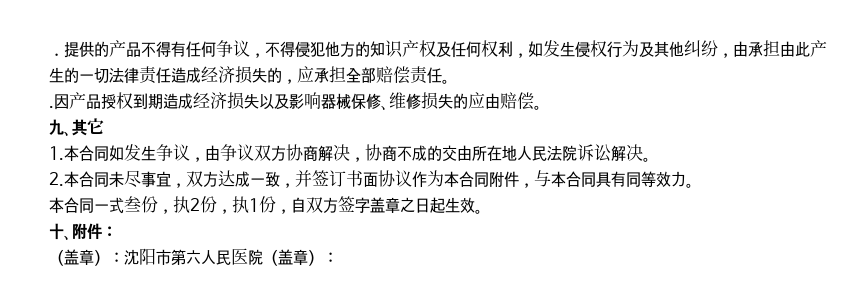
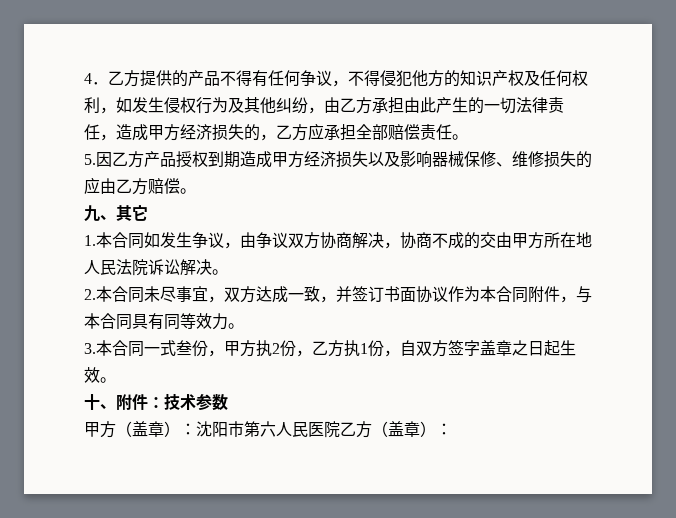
[49,53,64,56] ． -> [84,70,140,87] 4．乙方
(748, 49) none -> [340,97,372,114] 乙方
[171,67,201,83] 造成 -> [100,124,180,141] ，造成甲方
(297, 81) none -> [276,124,308,141] 乙方
[49,94,69,110] .因 -> [84,151,144,168] 5.因乙方
(193, 101) none -> [272,151,304,168] 甲方
(500, 101) none -> [116,178,148,195] 乙方
(472, 153) none -> [512,232,544,249] 甲方
(694, 185) none -> [84,343,96,354] 3.
(173, 211) none -> [224,340,256,357] 甲方
(232, 211) none -> [312,340,344,357] 乙方
(117, 231) // -> [164,393,228,411] [84,421,116,438] 技术参数 // 甲方
(263, 257) none -> [340,421,372,438] 乙方

